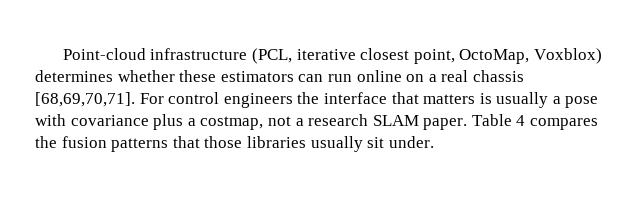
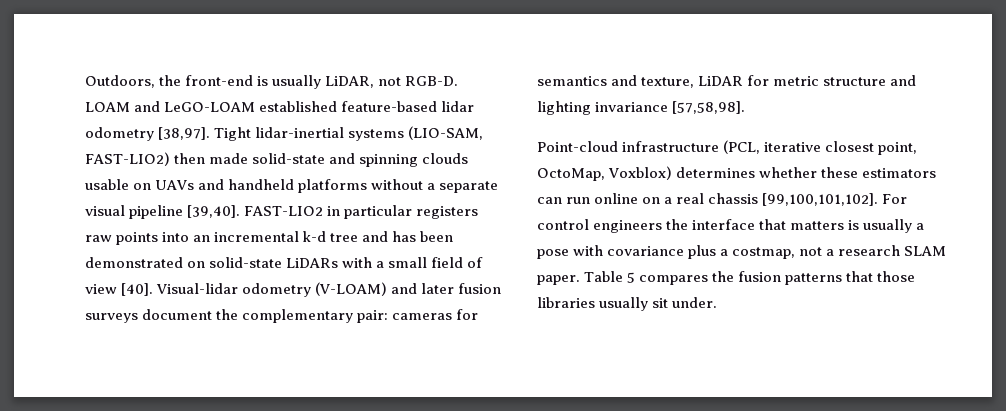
(62, 54) none -> [85,75,459,89] [85,101,475,112] [85,126,484,141] [85,152,469,167] [85,179,499,193] [85,205,479,219] [85,231,454,245] [85,257,484,268] [85,282,502,297] [85,309,479,323] [537,75,917,88] [537,101,746,115] Outdoors, the front-end is usually LiDAR, not RGB-D. LOAM and LeGO-LOAM established feature-based lidar odometry [38,97]. Tight lidar-inertial systems (LIO-SAM, FAST-LIO2) then made solid-state and spinning clouds usable on UAVs and handheld platforms without a separate visual pipeline [39,40]. FAST-LIO2 in particular registers raw points into an incremental k-d tree and has been demonstrated on solid-state LiDARs with a small field of view [40]. Visual-lidar odometry (V-LOAM) and later fusion surveys document the complementary pair: cameras for semantics and texture, LiDAR for metric structure and lighting invariance [57,58,98]. //
[35,92,135,107] [68,69,70,71]. -> [762,193,879,206] [99,100,101,102].
[516,115,526,126] 4 -> [627,272,636,283] 5

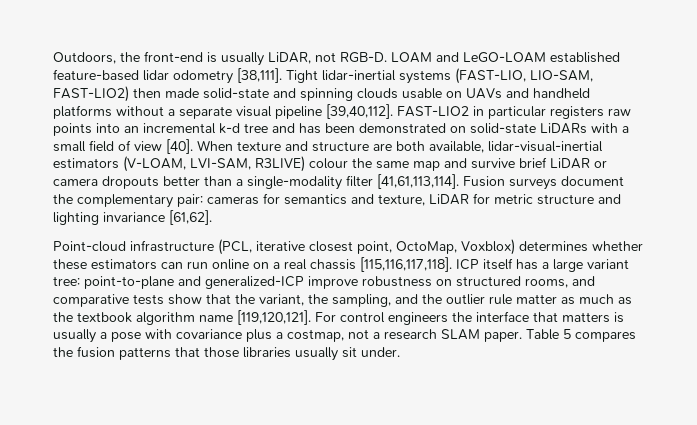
[158,127,211,140] [38,97]. -> [237,68,282,83] [38,111].
[408,126,484,140] (LIO-SAM, -> [455,68,593,84] (FAST-LIO, LIO-SAM,
[187,205,241,218] [39,40]. -> [326,104,393,119] [39,40,112].
[156,282,502,297] Visual-lidar odometry (V-LOAM) and later fusion -> [197,140,603,153] [53,156,607,172] [53,174,505,190] When texture and structure are both available, lidar-visual-inertial estimators (V-LOAM, LVI-SAM, R3LIVE) colour the same map and survive brief LiDAR or camera dropouts better than a single-modality filter [41,61,113,114]. Fusion
[672,101,746,114] [57,58,98]. -> [169,210,212,225] [61,62].
[762,193,879,206] [99,100,101,102]. -> [360,257,629,272] [53,276,595,289] [53,294,632,307] [53,310,311,325] [115,116,117,118]. ICP itself has a large variant tree: point-to-plane and generalized-ICP improve robustness on structured rooms, and comparative tests show that the variant, the sampling, and the outlier rule matter as much as the textbook algorithm name [119,120,121].

